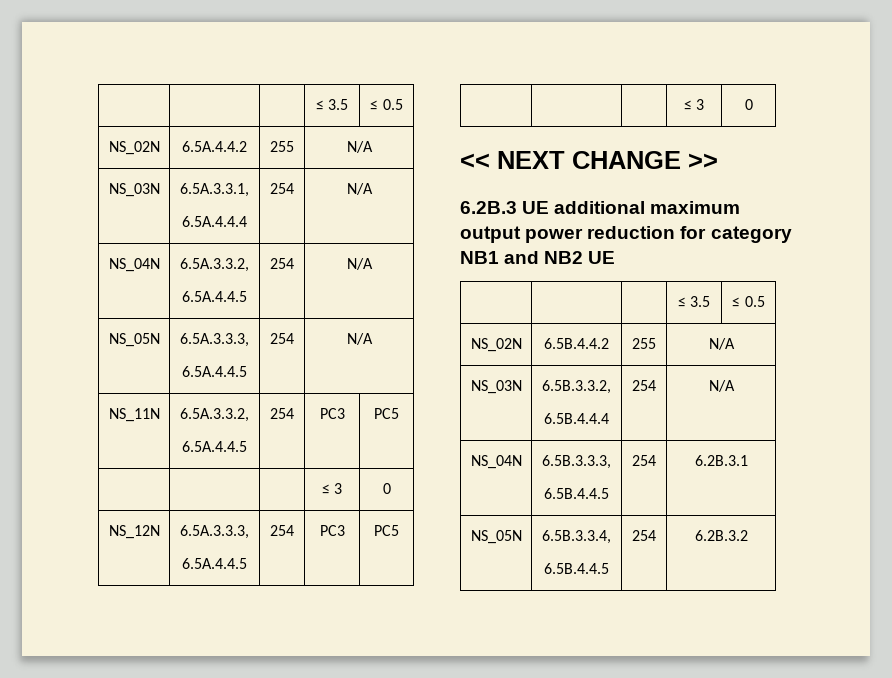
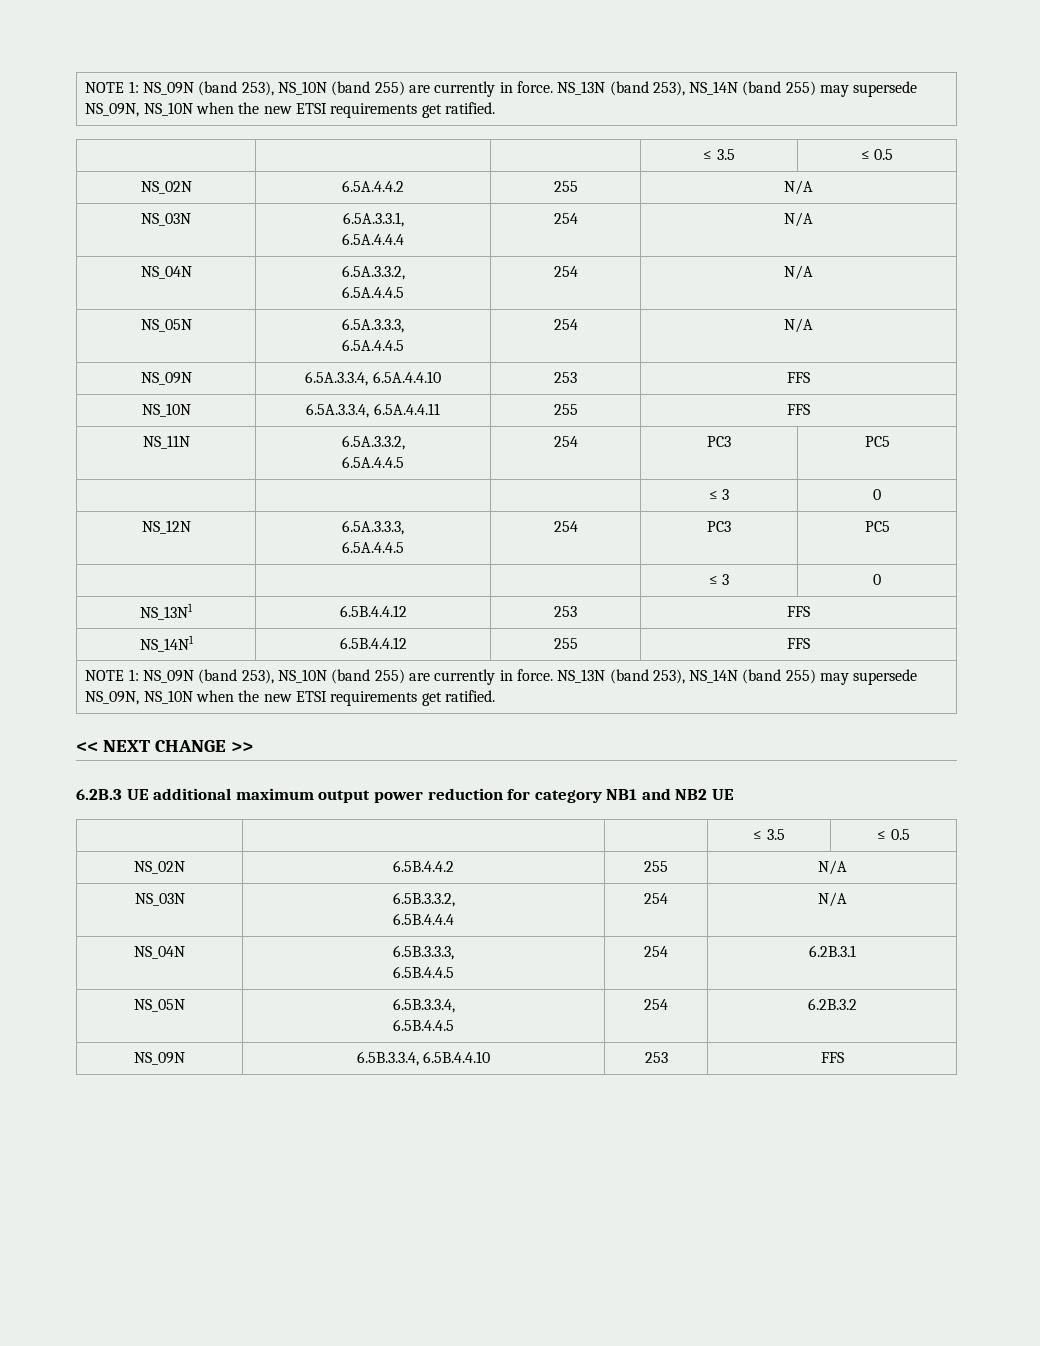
(315, 105) none -> [85,81,918,97] [85,102,495,118] NOTE 1: NS_09N (band 253), NS_10N (band 255) are currently in force. NS_13N (band 253), NS_14N (band 255) may supersede NS_09N, NS_10N when the new ETSI requirements get ratified. //
(373, 339) none -> [140,372,192,385] [305,371,441,386] [554,372,577,383] [787,372,810,383] [141,403,191,417] [306,403,440,418] [553,404,578,415] [787,404,810,415] // NS_09N | 6.5A.3.3.4, 6.5A.4.4.10 | 253 | FFS // NS_10N | 6.5A.3.3.4, 6.5A.4.4.11 | 255 | FFS
(753, 104) none -> [140,603,193,620] [339,605,407,617] [554,606,577,617] [787,606,810,617] [139,635,194,652] [339,637,407,649] [553,638,578,649] [787,638,810,649] [85,669,918,685] [85,690,495,706] // NS_13N1 | 6.5B.4.4.12 | 253 | FFS // NS_14N1 | 6.5B.4.4.12 | 255 | FFS // NOTE 1: NS_09N (band 253), NS_10N (band 255) are currently in force. NS_13N (band 253), NS_14N (band 255) may supersede NS_09N, NS_10N when the new ETSI requirements get ratified.
(748, 535) none -> [134,1052,185,1065] [356,1051,491,1066] [644,1052,668,1063] [820,1052,844,1063] // NS_09N | 6.5B.3.3.4, 6.5B.4.4.10 | 253 | FFS

